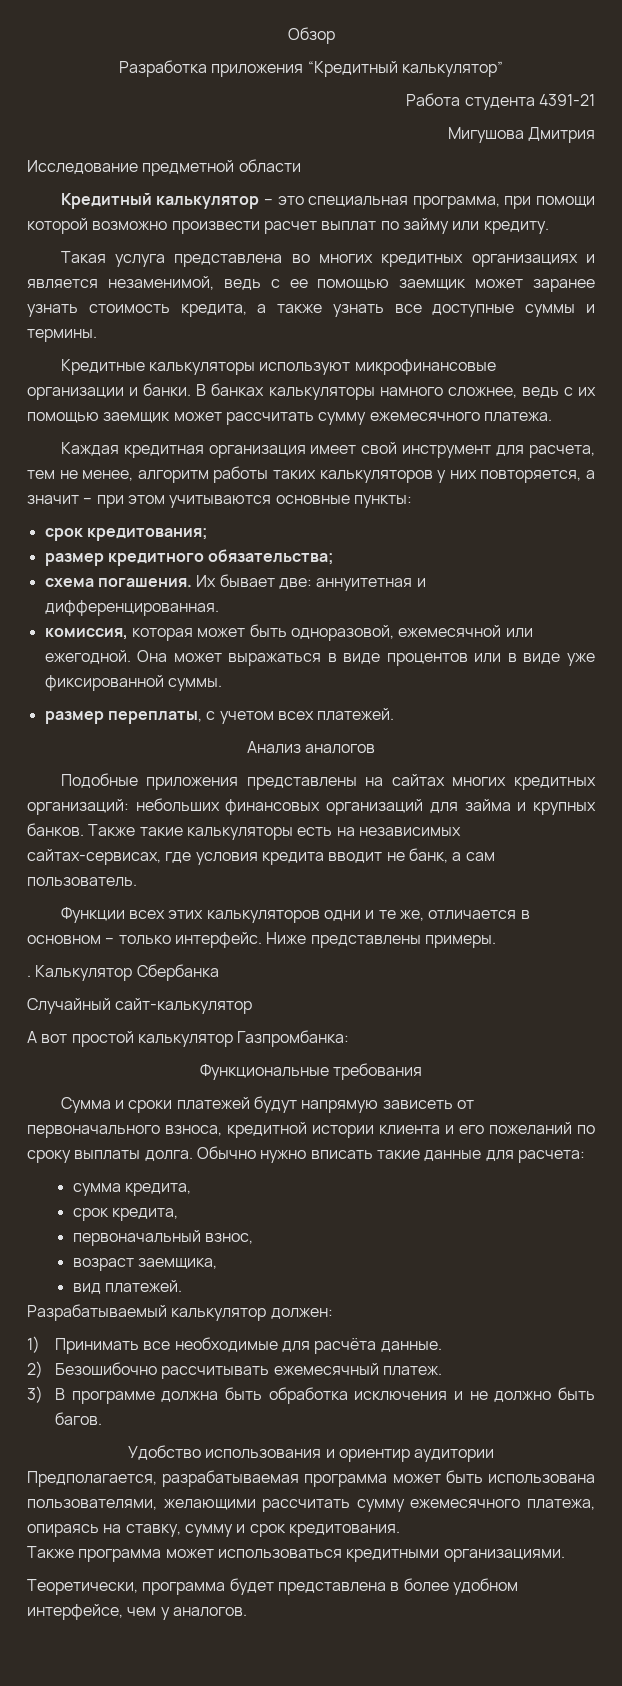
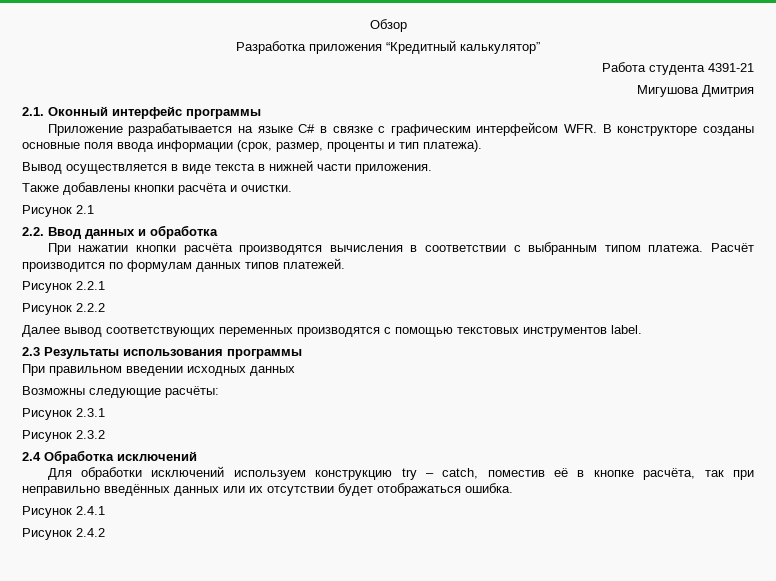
[27,159,301,176] [60,193,595,209] [27,218,549,234] [60,251,595,267] [27,276,595,292] [27,304,595,317] [27,329,97,342] [60,359,496,375] [27,383,597,400] [27,412,552,425] [60,442,596,458] [27,466,596,483] [27,495,412,508] [44,528,208,541] [44,549,335,566] [44,574,426,591] [44,600,219,616] [44,624,533,641] [44,650,595,666] [44,675,222,691] [44,708,395,724] [246,741,376,754] [60,773,597,790] [27,798,596,815] [27,823,461,840] [27,848,495,865] [27,877,137,887] [60,907,530,923] [27,932,496,948] [27,964,219,981] [27,998,253,1014] [27,1030,350,1047] [199,1063,423,1080] [60,1096,475,1113] [27,1122,595,1138] [27,1146,585,1163] [72,1183,192,1196] [72,1208,179,1221] [72,1230,254,1246] [72,1258,218,1271] [72,1280,183,1294] [27,1304,333,1321] [27,1336,442,1354] [27,1361,443,1379] [27,1386,595,1404] [55,1412,103,1425] [127,1445,495,1462] [27,1470,595,1487] [27,1499,595,1512] [27,1524,400,1537] [27,1546,565,1562] [27,1578,518,1595] [27,1604,247,1620] Исследование предметной области // Кредитный калькулятор – это специальная программа, при помощи которой возможно произвести расчет выплат по займу или кредиту. // Такая услуга представлена во многих кредитных организациях и является незаменимой, ведь с ее помощью заемщик может заранее узнать стоимость кредита, а также узнать все доступные суммы и термины. // Кредитные калькуляторы используют микрофинансовые организации и банки. В банках калькуляторы намного сложнее, ведь с их помощью заемщик может рассчитать сумму ежемесячного платежа. // Каждая кредитная организация имеет свой инструмент для расчета, тем не менее, алгоритм работы таких калькуляторов у них повторяется, а значит – при этом учитываются основные пункты: // срок кредитования; // размер кредитного обязательства; // схема погашения. Их бывает две: аннуитетная и дифференцированная. // комиссия, которая может быть одноразовой, ежемесячной или ежегодной. Она может выражаться в виде процентов или в виде уже фиксированной суммы. // размер переплаты, с учетом всех платежей. // Анализ аналогов // Подобные приложения представлены на сайтах многих кредитных организаций: небольших финансовых организаций для займа и крупных банков. Также такие калькуляторы есть на независимых сайтах-сервисах, где условия кредита вводит не банк, а сам пользователь. // Функции всех этих калькуляторов одни и те же, отличается в основном – только интерфейс. Ниже представлены примеры. // . Калькулятор Сбербанка // Случайный сайт-калькулятор // А вот простой калькулятор Газпромбанка: // Функциональные требования // Сумма и сроки платежей будут напрямую зависеть от первоначального взноса, кредитной истории клиента и его пожеланий по сроку выплаты долга. Обычно нужно вписать такие данные для расчета: // сумма кредита, // срок кредита, // первоначальный взнос, // возраст заемщика, // вид платежей. // Разрабатываемый калькулятор должен: // 1) Принимать все необходимые для расчёта данные. // 2) Безошибочно рассчитывать ежемесячный платеж. // 3) В программе должна быть обработка исключения и не должно быть багов. // Удобство использования и ориентир аудитории // Предполагается, разрабатываемая программа может быть использована пользователями, желающими рассчитать сумму ежемесячного платежа, опираясь на ставку, сумму и срок кредитования. // Также программа может использоваться кредитными организациями. // Теоретически, программа будет представлена в более удобном интерфейсе, чем у аналогов. -> [22,106,261,119] [47,122,754,136] [22,140,482,152] [22,160,432,174] [22,182,292,195] [22,205,94,217] [22,225,218,239] [47,242,754,255] [22,258,345,272] [22,281,105,293] [22,303,105,315] [22,325,642,337] [22,347,302,359] [22,364,295,376] [22,386,219,398] [22,408,105,420] [22,430,105,442] [22,450,197,464] [47,466,754,480] [22,483,513,496] [22,506,105,518] [22,528,105,540] 2.1. Оконный интерфейс программы // Приложение разрабатывается на языке C# в связке с графическим интерфейсом WFR. В конструкторе созданы основные поля ввода информации (срок, размер, проценты и тип платежа). // Вывод осуществляется в виде текста в нижней части приложения. // Также добавлены кнопки расчёта и очистки. // Рисунок 2.1 // 2.2. Ввод данных и обработка // При нажатии кнопки расчёта производятся вычисления в соответствии с выбранным типом платежа. Расчёт производится по формулам данных типов платежей. // Рисунок 2.2.1 // Рисунок 2.2.2 // Далее вывод соответствующих переменных производятся с помощью текстовых инструментов label. // 2.3 Результаты использования программы // При правильном введении исходных данных // Возможны следующие расчёты: // Рисунок 2.3.1 // Рисунок 2.3.2 // 2.4 Обработка исключений // Для обработки исключений используем конструкцию try – catch, поместив её в кнопке расчёта, так при неправильно введённых данных или их отсутствии будет отображаться ошибка. // Рисунок 2.4.1 // Рисунок 2.4.2

